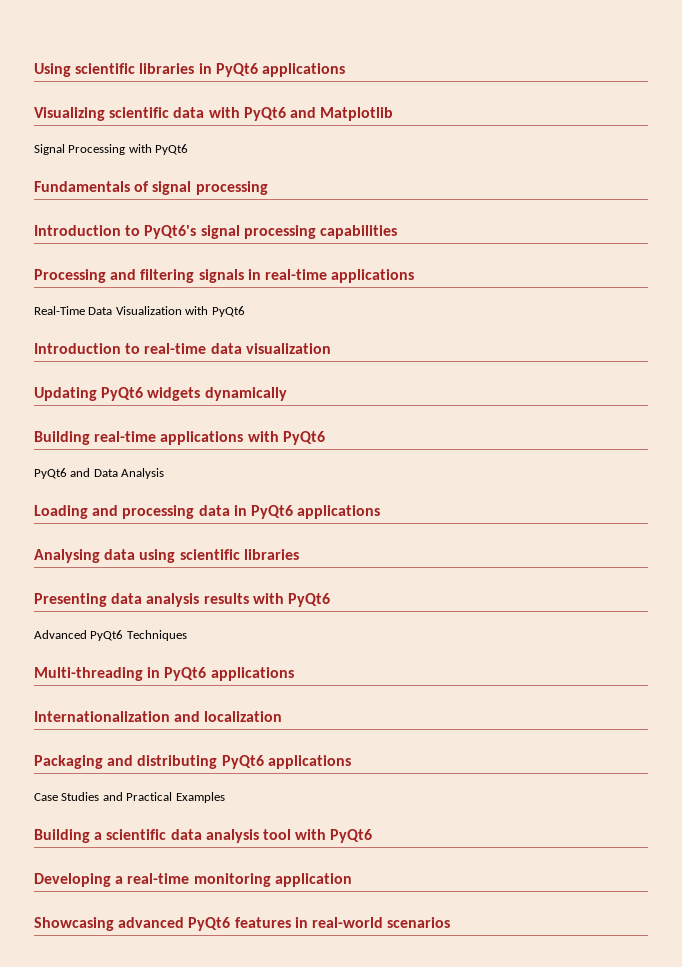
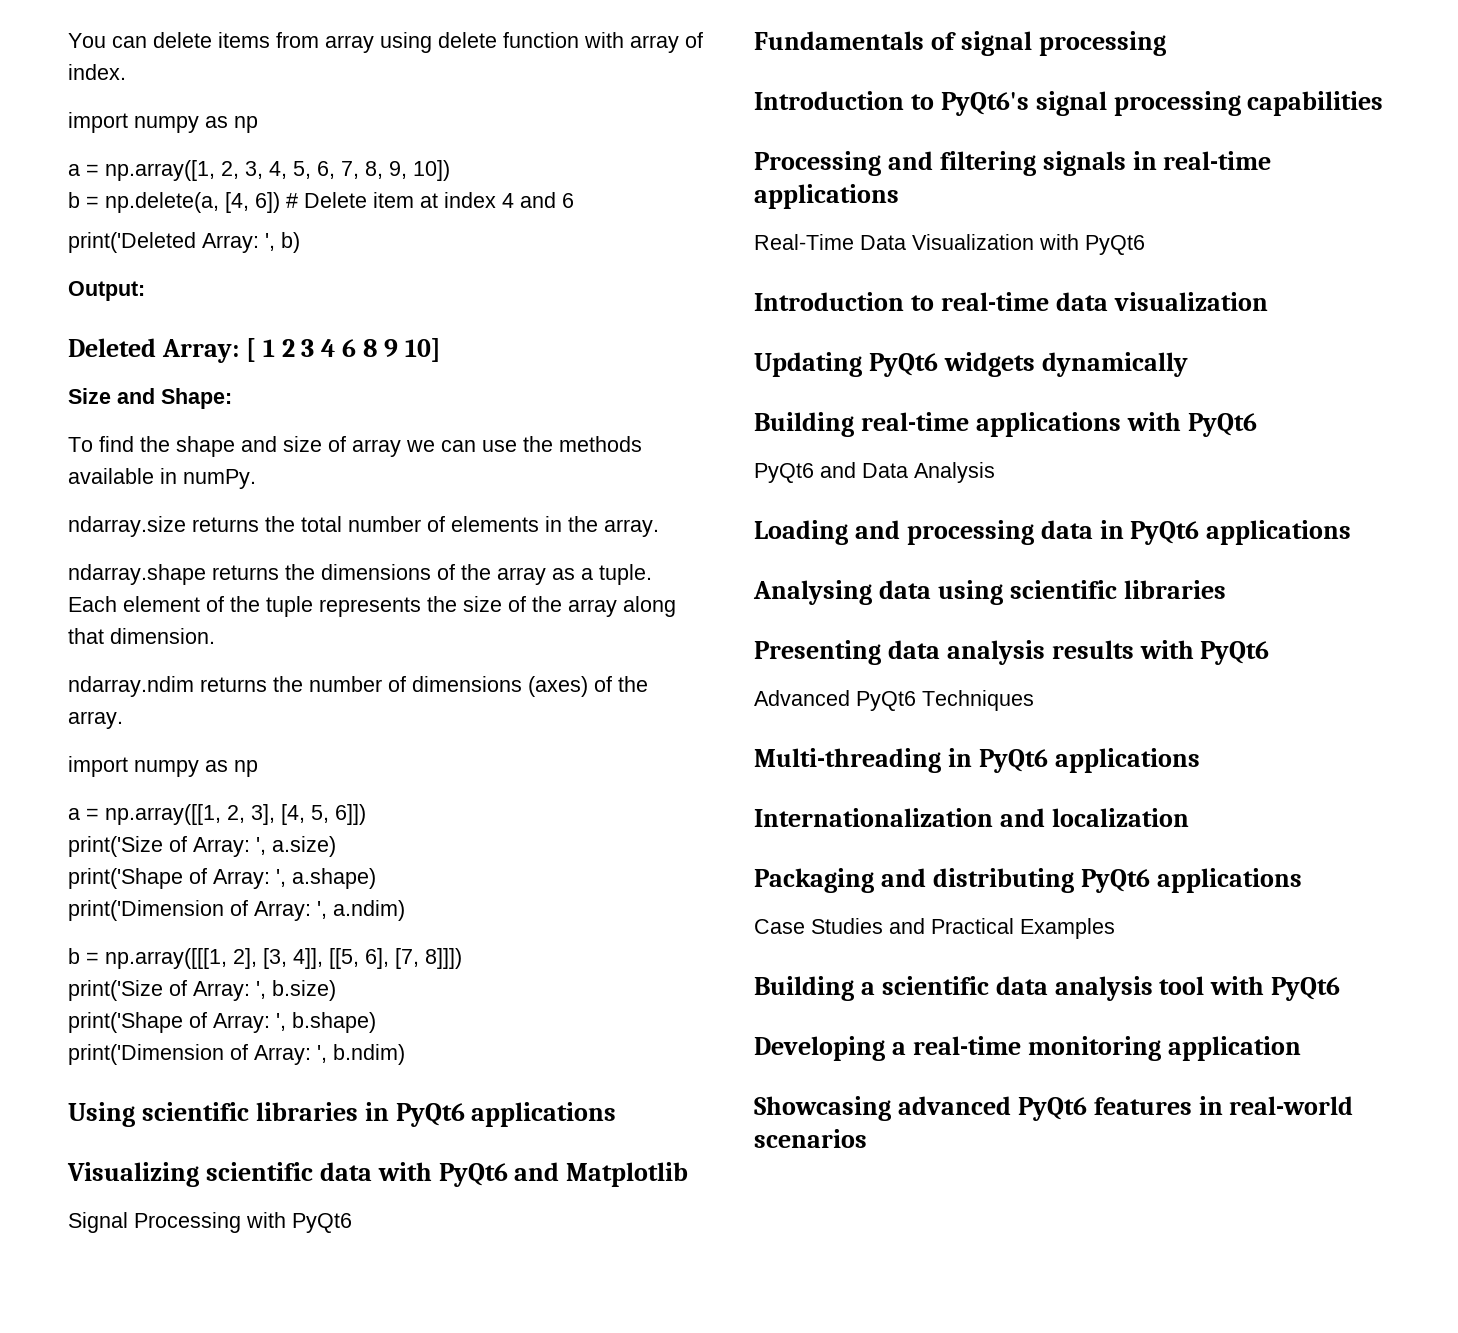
(34, 70) none -> [68,32,703,53] [68,64,126,80] [68,112,258,133] [68,160,450,181] [68,192,574,213] [68,232,300,253] [68,281,145,301] [68,338,441,363] [68,388,232,409] [68,436,642,457] [68,468,256,489] [68,516,659,537] [68,564,652,585] [68,596,676,617] [68,628,215,644] [68,676,648,697] [68,711,123,729] [68,756,258,777] [68,804,366,825] [68,836,336,857] [68,868,376,889] [68,900,405,921] [68,948,462,969] [68,980,336,1001] [68,1012,376,1033] [68,1044,405,1065] You can delete items from array using delete function with array of index. // import numpy as np // a = np.array([1, 2, 3, 4, 5, 6, 7, 8, 9, 10]) // b = np.delete(a, [4, 6]) # Delete item at index 4 and 6 // print('Deleted Array: ', b) // Output: // Deleted Array: [ 1 2 3 4 6 8 9 10] // Size and Shape: // To find the shape and size of array we can use the methods available in numPy. // ndarray.size returns the total number of elements in the array. // ndarray.shape returns the dimensions of the array as a tuple. Each element of the tuple represents the size of the array along that dimension. // ndarray.ndim returns the number of dimensions (axes) of the array. // import numpy as np // a = np.array([[1, 2, 3], [4, 5, 6]]) // print('Size of Array: ', a.size) // print('Shape of Array: ', a.shape) // print('Dimension of Array: ', a.ndim) // b = np.array([[[1, 2], [3, 4]], [[5, 6], [7, 8]]]) // print('Size of Array: ', b.size) // print('Shape of Array: ', b.shape) // print('Dimension of Array: ', b.ndim) //

